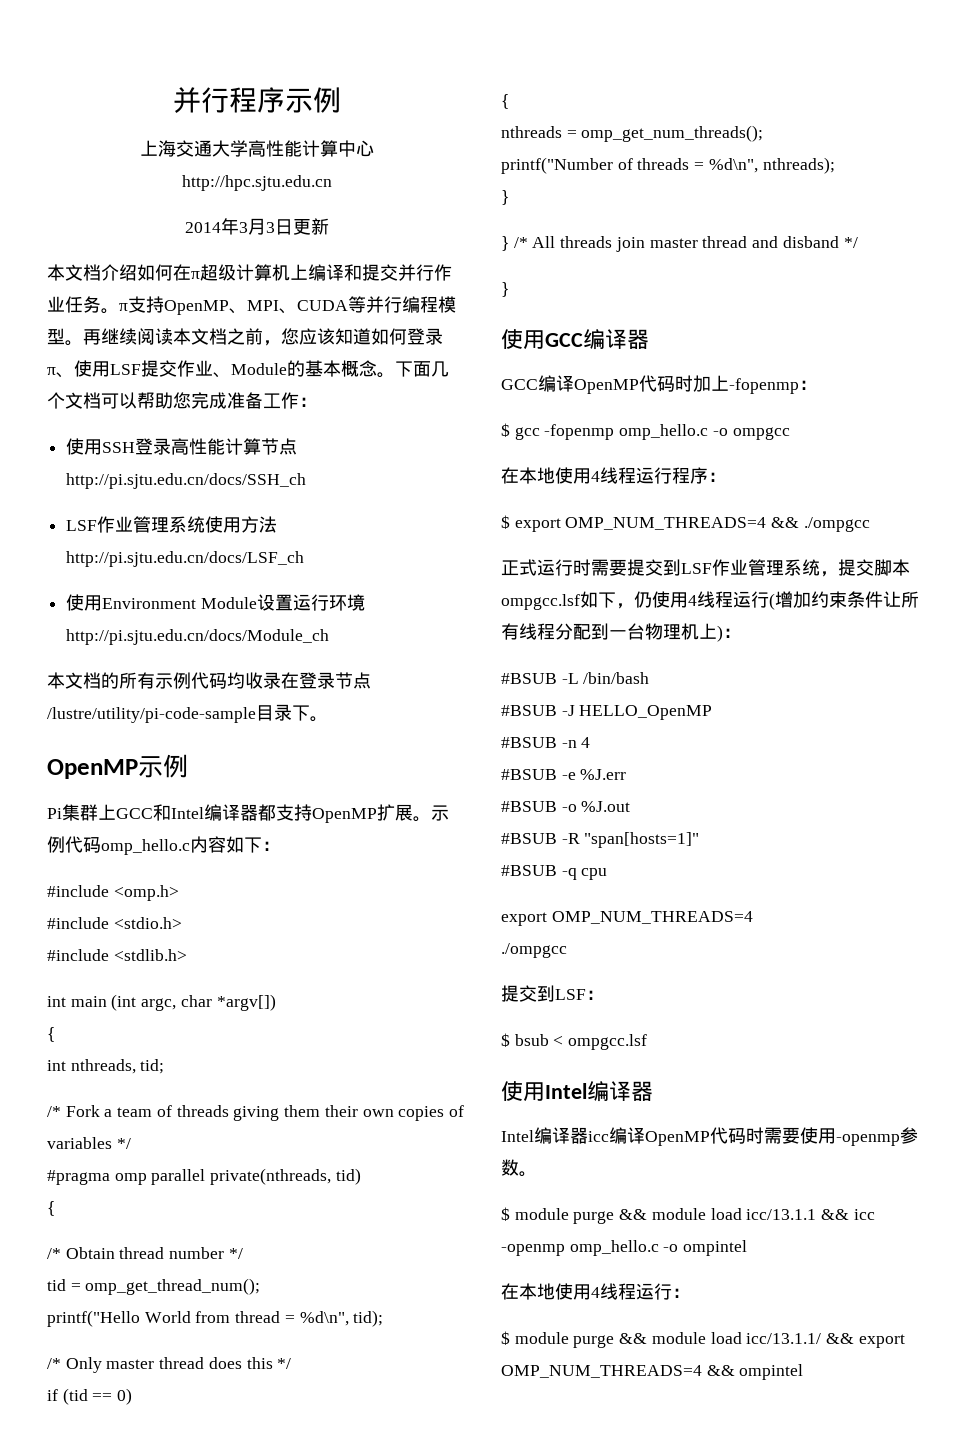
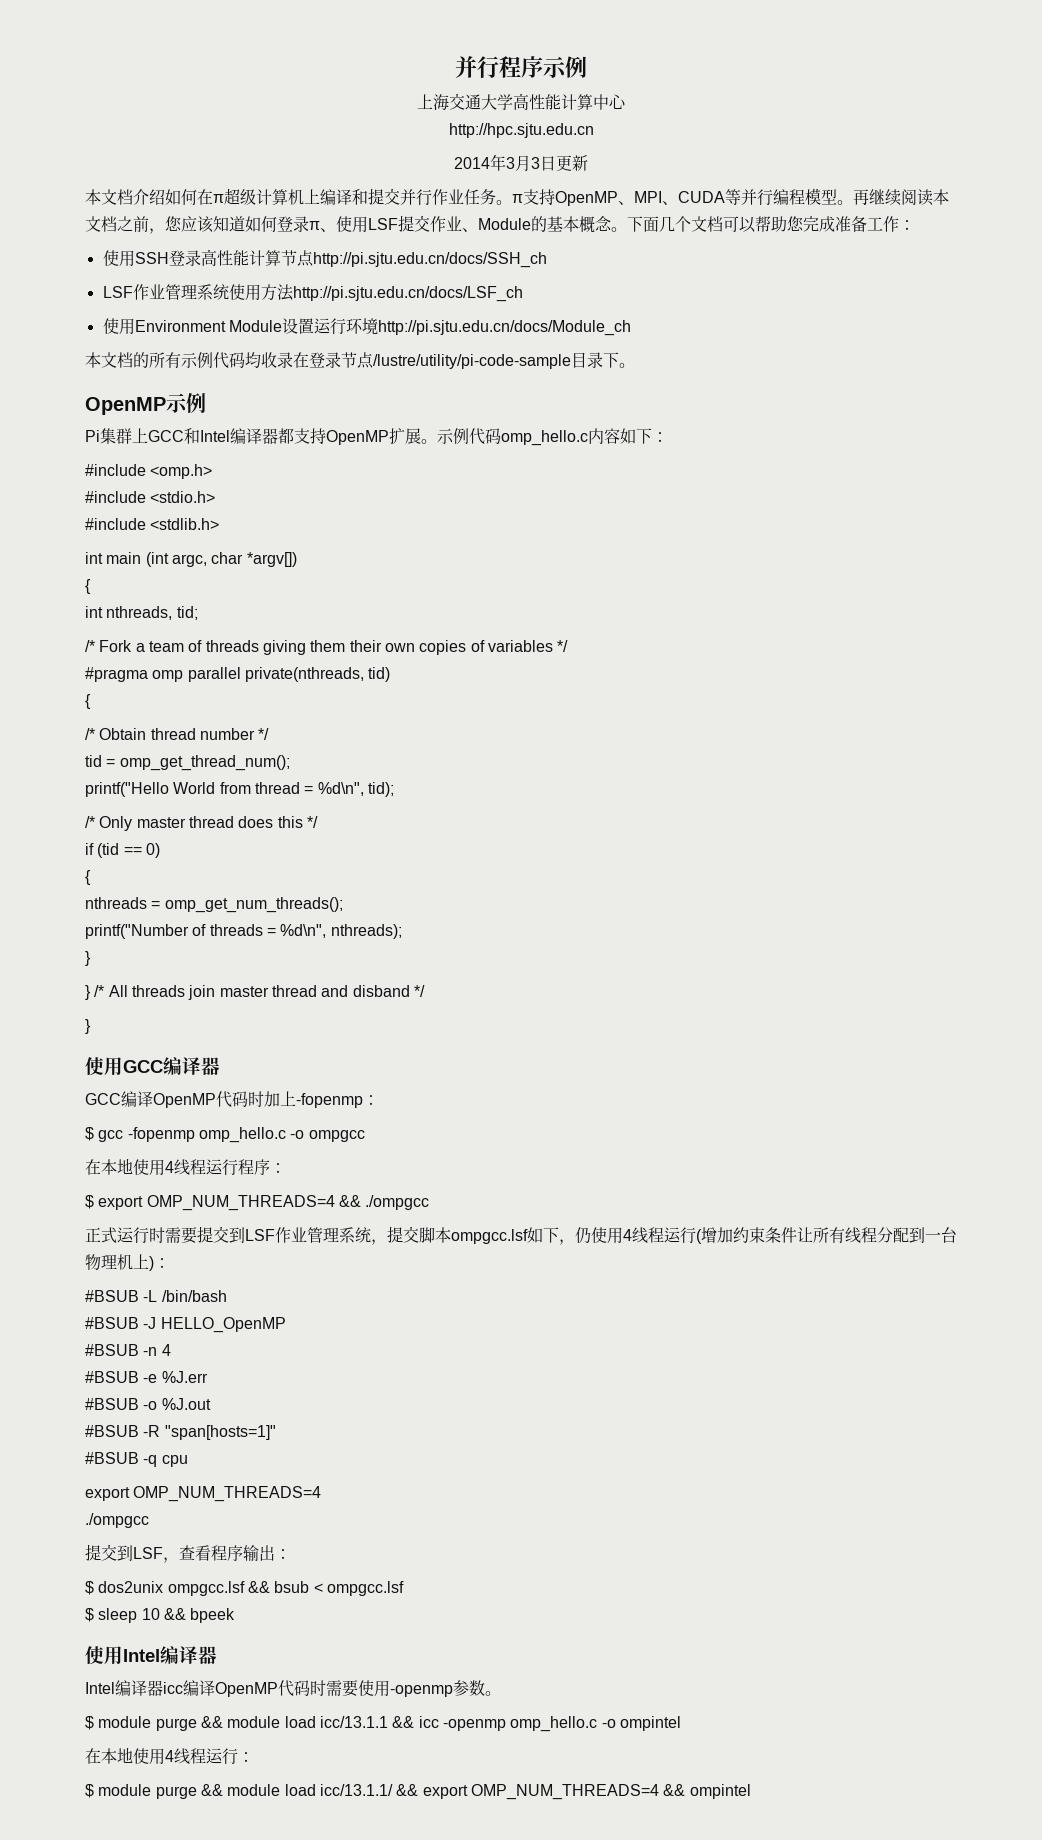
[586,990,604,1000] [501,1033,510,1047] ： // $ -> [163,1545,291,1563] [85,1581,270,1596] ，查看程序输出： // $ dos2unix ompgcc.lsf &&
(648, 1042) none -> [85,1608,236,1623] // $ sleep 10 && bpeek

